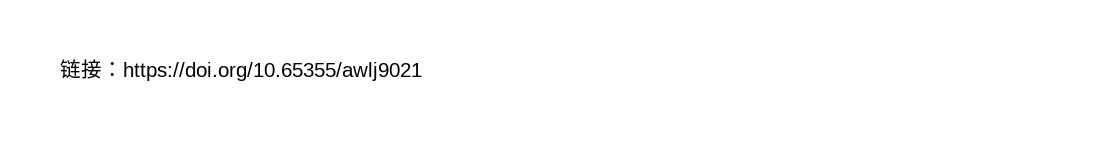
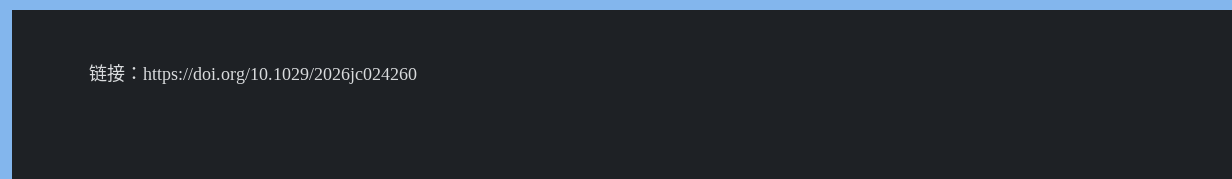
[123,62,422,81] https://doi.org/10.65355/awlj9021 -> [143,67,417,84] https://doi.org/10.1029/2026jc024260

